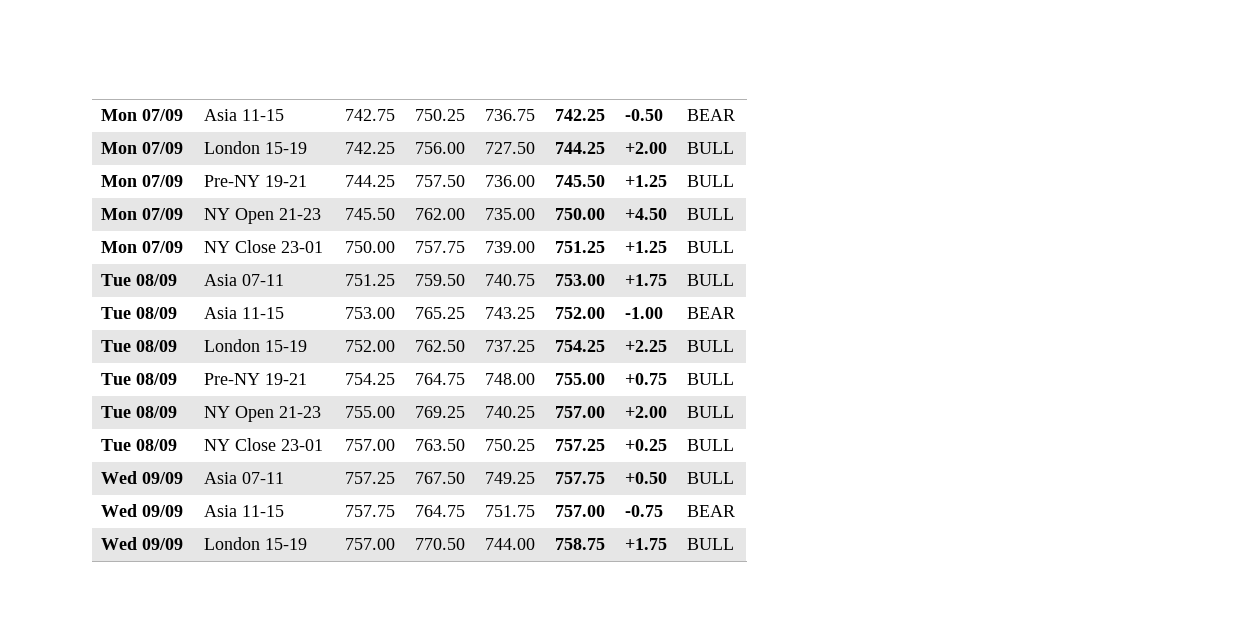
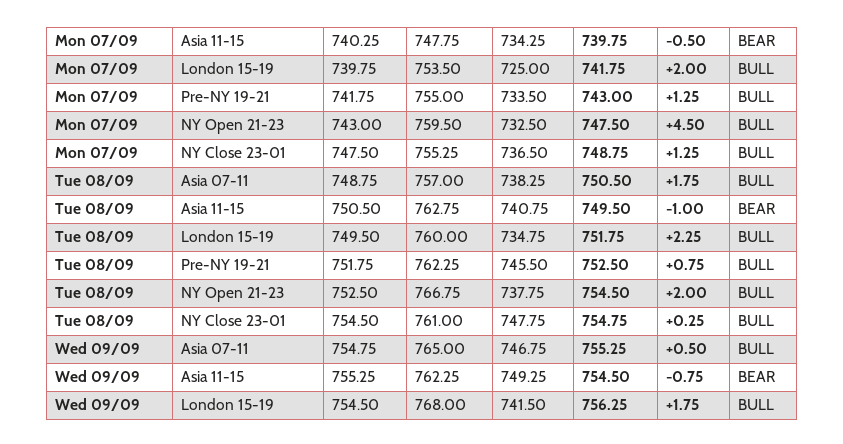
[345,109,396,121] [415,109,466,121] [485,109,536,121] [555,109,606,121] 742.75 | 750.25 | 736.75 | 742.25 -> [331,35,379,46] [414,35,459,46] [500,35,545,46] [581,35,627,46] 740.25 | 747.75 | 734.25 | 739.75
[345,142,396,154] [415,142,466,154] [485,142,536,154] [555,142,606,154] 742.25 | 756.00 | 727.50 | 744.25 -> [331,63,376,74] [414,63,461,74] [500,63,550,74] [581,63,625,74] 739.75 | 753.50 | 725.00 | 741.75
[345,175,396,187] [415,175,466,187] [485,175,536,187] [555,175,606,187] 744.25 | 757.50 | 736.00 | 745.50 -> [331,91,374,102] [414,91,464,102] [500,91,547,102] [581,91,633,102] 741.75 | 755.00 | 733.50 | 743.00
[345,208,396,220] [415,208,466,220] [485,208,536,220] [555,208,606,220] 745.50 | 762.00 | 735.00 | 750.00 -> [331,119,382,130] [414,119,462,130] [500,119,547,130] [581,119,630,130] 743.00 | 759.50 | 732.50 | 747.50
[345,241,396,253] [415,241,466,253] [485,241,536,253] [555,241,606,253] 750.00 | 757.75 | 739.00 | 751.25 -> [331,147,379,158] [414,147,458,158] [500,147,548,158] [581,147,628,158] 747.50 | 755.25 | 736.50 | 748.75
[345,274,396,286] [415,274,466,286] [485,274,536,286] [555,274,606,286] 751.25 | 759.50 | 740.75 | 753.00 -> [331,175,377,186] [414,175,464,186] [500,175,545,186] [581,175,632,186] 748.75 | 757.00 | 738.25 | 750.50
[345,307,396,319] [415,307,466,319] [485,307,536,319] [555,307,606,319] 753.00 | 765.25 | 743.25 | 752.00 -> [331,203,381,214] [414,203,459,214] [500,203,548,214] [581,203,631,214] 750.50 | 762.75 | 740.75 | 749.50
[345,340,396,352] [415,340,466,352] [485,340,536,352] [555,340,606,352] 752.00 | 762.50 | 737.25 | 754.25 -> [331,231,380,242] [414,231,468,242] [500,231,545,242] [581,231,624,242] 749.50 | 760.00 | 734.75 | 751.75
[345,373,396,385] [415,373,466,385] [485,373,536,385] [555,373,606,385] 754.25 | 764.75 | 748.00 | 755.00 -> [331,259,373,270] [414,259,459,270] [500,259,548,270] [581,259,629,270] 751.75 | 762.25 | 745.50 | 752.50
[345,406,396,418] [415,406,466,418] [485,406,536,418] [555,406,606,418] 755.00 | 769.25 | 740.25 | 757.00 -> [331,287,378,298] [414,287,460,298] [500,287,544,298] [581,287,630,298] 752.50 | 766.75 | 737.75 | 754.50
[345,439,396,451] [415,439,466,451] [485,439,536,451] [555,439,606,451] 757.00 | 763.50 | 750.25 | 757.25 -> [331,315,379,326] [414,315,463,326] [500,315,545,326] [581,315,627,326] 754.50 | 761.00 | 747.75 | 754.75
[345,472,396,484] [415,472,466,484] [485,472,536,484] [555,472,606,484] 757.25 | 767.50 | 749.25 | 757.75 -> [331,343,376,354] [414,343,465,354] [500,343,546,354] [581,343,626,354] 754.75 | 765.00 | 746.75 | 755.25
[345,505,396,517] [415,505,466,517] [485,505,536,517] [555,505,606,517] 757.75 | 764.75 | 751.75 | 757.00 -> [331,371,375,382] [414,371,459,382] [500,371,546,382] [581,371,630,382] 755.25 | 762.25 | 749.25 | 754.50
[345,538,396,550] [415,538,466,550] [485,538,536,550] [555,538,606,550] 757.00 | 770.50 | 744.00 | 758.75 -> [331,399,379,410] [414,399,466,410] [500,399,546,410] [581,399,627,410] 754.50 | 768.00 | 741.50 | 756.25

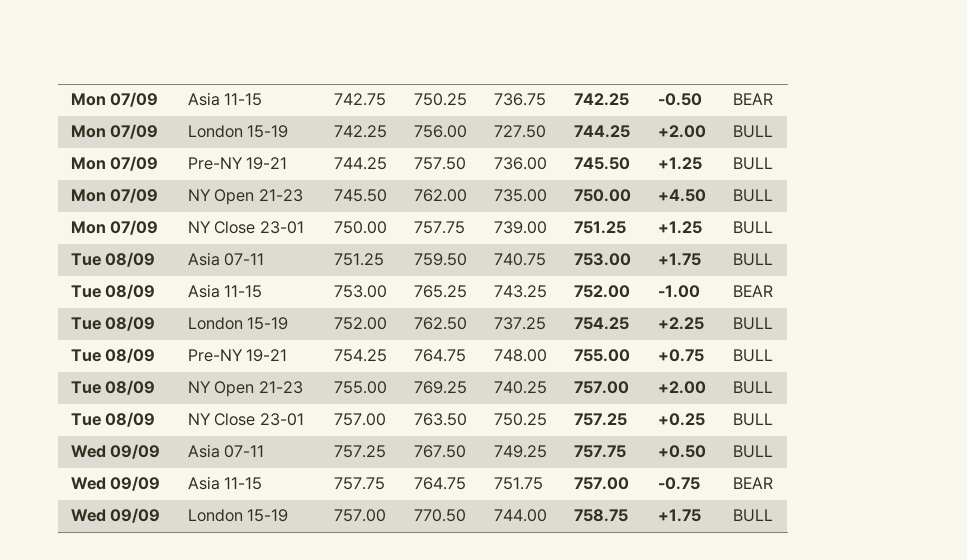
[331,35,379,46] [414,35,459,46] [500,35,545,46] [581,35,627,46] 740.25 | 747.75 | 734.25 | 739.75 -> [333,93,386,106] [413,93,467,106] [493,93,546,106] [573,93,629,106] 742.75 | 750.25 | 736.75 | 742.25
[331,63,376,74] [414,63,461,74] [500,63,550,74] [581,63,625,74] 739.75 | 753.50 | 725.00 | 741.75 -> [333,125,387,138] [413,125,467,138] [493,125,546,138] [573,125,630,138] 742.25 | 756.00 | 727.50 | 744.25
[331,91,374,102] [414,91,464,102] [500,91,547,102] [581,91,633,102] 741.75 | 755.00 | 733.50 | 743.00 -> [333,157,387,170] [413,157,466,170] [493,157,547,170] [573,157,630,170] 744.25 | 757.50 | 736.00 | 745.50
[331,119,382,130] [414,119,462,130] [500,119,547,130] [581,119,630,130] 743.00 | 759.50 | 732.50 | 747.50 -> [333,189,387,202] [413,189,467,202] [493,189,547,202] [573,189,631,202] 745.50 | 762.00 | 735.00 | 750.00
[331,147,379,158] [414,147,458,158] [500,147,548,158] [581,147,628,158] 747.50 | 755.25 | 736.50 | 748.75 -> [333,221,387,234] [413,221,465,234] [493,221,547,234] [573,221,626,234] 750.00 | 757.75 | 739.00 | 751.25
[331,175,377,186] [414,175,464,186] [500,175,545,186] [581,175,632,186] 748.75 | 757.00 | 738.25 | 750.50 -> [333,253,384,266] [413,253,467,266] [493,253,546,266] [573,253,631,266] 751.25 | 759.50 | 740.75 | 753.00
[331,203,381,214] [414,203,459,214] [500,203,548,214] [581,203,631,214] 750.50 | 762.75 | 740.75 | 749.50 -> [333,285,387,298] [413,285,467,298] [493,285,547,298] [573,285,630,298] 753.00 | 765.25 | 743.25 | 752.00
[331,231,380,242] [414,231,468,242] [500,231,545,242] [581,231,624,242] 749.50 | 760.00 | 734.75 | 751.75 -> [333,317,387,330] [413,317,467,330] [493,317,546,330] [573,317,629,330] 752.00 | 762.50 | 737.25 | 754.25
[331,259,373,270] [414,259,459,270] [500,259,548,270] [581,259,629,270] 751.75 | 762.25 | 745.50 | 752.50 -> [333,349,387,362] [413,349,466,362] [493,349,547,362] [573,349,630,362] 754.25 | 764.75 | 748.00 | 755.00
[331,287,378,298] [414,287,460,298] [500,287,544,298] [581,287,630,298] 752.50 | 766.75 | 737.75 | 754.50 -> [333,381,387,394] [413,381,467,394] [493,381,547,394] [573,381,629,394] 755.00 | 769.25 | 740.25 | 757.00
[331,315,379,326] [414,315,463,326] [500,315,545,326] [581,315,627,326] 754.50 | 761.00 | 747.75 | 754.75 -> [333,413,386,426] [413,413,467,426] [493,413,547,426] [573,413,627,426] 757.00 | 763.50 | 750.25 | 757.25
[331,343,376,354] [414,343,465,354] [500,343,546,354] [581,343,626,354] 754.75 | 765.00 | 746.75 | 755.25 -> [333,445,386,458] [413,445,466,458] [493,445,547,458] [573,445,626,458] 757.25 | 767.50 | 749.25 | 757.75
[331,371,375,382] [414,371,459,382] [500,371,546,382] [581,371,630,382] 755.25 | 762.25 | 749.25 | 754.50 -> [333,477,385,490] [413,477,466,490] [493,477,543,490] [573,477,629,490] 757.75 | 764.75 | 751.75 | 757.00
[331,399,379,410] [414,399,466,410] [500,399,546,410] [581,399,627,410] 754.50 | 768.00 | 741.50 | 756.25 -> [333,509,386,522] [413,509,466,522] [493,509,547,522] [573,509,628,522] 757.00 | 770.50 | 744.00 | 758.75

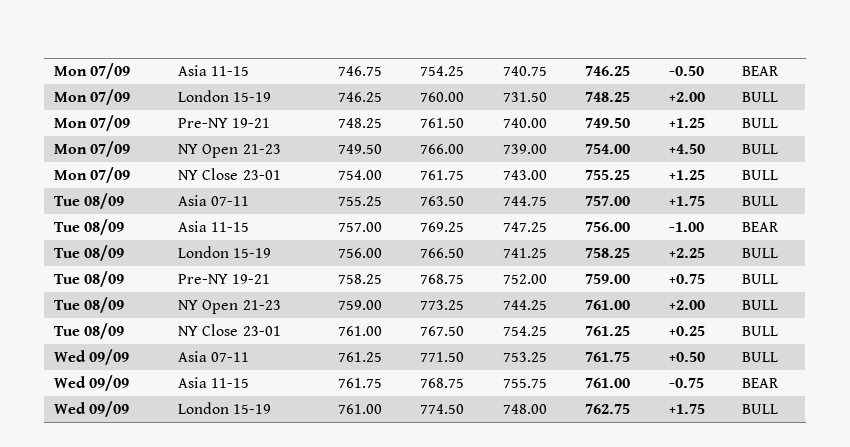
[333,93,386,106] [413,93,467,106] [493,93,546,106] [573,93,629,106] 742.75 | 750.25 | 736.75 | 742.25 -> [338,66,383,76] [420,66,465,76] [503,66,548,76] [585,66,631,76] 746.75 | 754.25 | 740.75 | 746.25
[333,125,387,138] [413,125,467,138] [493,125,546,138] [573,125,630,138] 742.25 | 756.00 | 727.50 | 744.25 -> [338,92,383,102] [420,92,465,102] [503,92,548,102] [585,92,631,102] 746.25 | 760.00 | 731.50 | 748.25
[333,157,387,170] [413,157,466,170] [493,157,547,170] [573,157,630,170] 744.25 | 757.50 | 736.00 | 745.50 -> [338,118,383,128] [420,118,465,128] [503,118,548,128] [585,118,631,128] 748.25 | 761.50 | 740.00 | 749.50
[333,189,387,202] [413,189,467,202] [493,189,547,202] [573,189,631,202] 745.50 | 762.00 | 735.00 | 750.00 -> [338,144,383,154] [420,144,465,154] [503,144,548,154] [585,144,631,154] 749.50 | 766.00 | 739.00 | 754.00
[333,221,387,234] [413,221,465,234] [493,221,547,234] [573,221,626,234] 750.00 | 757.75 | 739.00 | 751.25 -> [338,170,383,180] [420,170,465,180] [503,170,548,180] [585,170,631,180] 754.00 | 761.75 | 743.00 | 755.25
[333,253,384,266] [413,253,467,266] [493,253,546,266] [573,253,631,266] 751.25 | 759.50 | 740.75 | 753.00 -> [338,196,383,206] [420,196,465,206] [503,196,548,206] [585,196,631,206] 755.25 | 763.50 | 744.75 | 757.00
[333,285,387,298] [413,285,467,298] [493,285,547,298] [573,285,630,298] 753.00 | 765.25 | 743.25 | 752.00 -> [338,222,383,232] [420,222,465,232] [503,222,548,232] [585,222,631,232] 757.00 | 769.25 | 747.25 | 756.00
[333,317,387,330] [413,317,467,330] [493,317,546,330] [573,317,629,330] 752.00 | 762.50 | 737.25 | 754.25 -> [338,248,383,258] [420,248,465,258] [503,248,548,258] [585,248,631,258] 756.00 | 766.50 | 741.25 | 758.25
[333,349,387,362] [413,349,466,362] [493,349,547,362] [573,349,630,362] 754.25 | 764.75 | 748.00 | 755.00 -> [338,274,383,284] [420,274,465,284] [503,274,548,284] [585,274,631,284] 758.25 | 768.75 | 752.00 | 759.00
[333,381,387,394] [413,381,467,394] [493,381,547,394] [573,381,629,394] 755.00 | 769.25 | 740.25 | 757.00 -> [338,300,383,310] [420,300,465,310] [503,300,548,310] [585,300,631,310] 759.00 | 773.25 | 744.25 | 761.00
[333,413,386,426] [413,413,467,426] [493,413,547,426] [573,413,627,426] 757.00 | 763.50 | 750.25 | 757.25 -> [338,326,383,336] [420,326,465,336] [503,326,548,336] [585,326,631,336] 761.00 | 767.50 | 754.25 | 761.25
[333,445,386,458] [413,445,466,458] [493,445,547,458] [573,445,626,458] 757.25 | 767.50 | 749.25 | 757.75 -> [338,352,383,362] [420,352,465,362] [503,352,548,362] [585,352,631,362] 761.25 | 771.50 | 753.25 | 761.75
[333,477,385,490] [413,477,466,490] [493,477,543,490] [573,477,629,490] 757.75 | 764.75 | 751.75 | 757.00 -> [338,378,383,388] [420,378,465,388] [503,378,548,388] [585,378,631,388] 761.75 | 768.75 | 755.75 | 761.00
[333,509,386,522] [413,509,466,522] [493,509,547,522] [573,509,628,522] 757.00 | 770.50 | 744.00 | 758.75 -> [338,404,383,414] [420,404,465,414] [503,404,548,414] [585,404,631,414] 761.00 | 774.50 | 748.00 | 762.75

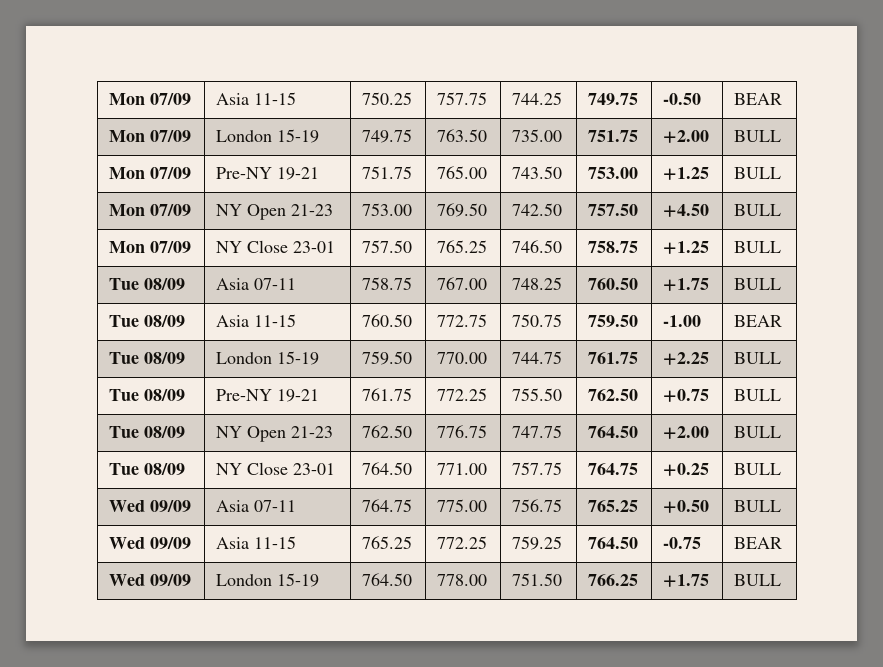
[338,66,383,76] [420,66,465,76] [503,66,548,76] [585,66,631,76] 746.75 | 754.25 | 740.75 | 746.25 -> [362,92,413,105] [437,92,488,105] [512,92,563,105] [588,93,639,105] 750.25 | 757.75 | 744.25 | 749.75
[338,92,383,102] [420,92,465,102] [503,92,548,102] [585,92,631,102] 746.25 | 760.00 | 731.50 | 748.25 -> [362,129,413,143] [437,129,488,142] [512,129,563,142] [588,130,639,142] 749.75 | 763.50 | 735.00 | 751.75
[338,118,383,128] [420,118,465,128] [503,118,548,128] [585,118,631,128] 748.25 | 761.50 | 740.00 | 749.50 -> [362,166,413,179] [437,166,488,179] [512,166,563,179] [588,167,639,179] 751.75 | 765.00 | 743.50 | 753.00
[338,144,383,154] [420,144,465,154] [503,144,548,154] [585,144,631,154] 749.50 | 766.00 | 739.00 | 754.00 -> [362,203,413,216] [437,203,488,217] [512,203,563,216] [588,204,639,216] 753.00 | 769.50 | 742.50 | 757.50
[338,170,383,180] [420,170,465,180] [503,170,548,180] [585,170,631,180] 754.00 | 761.75 | 743.00 | 755.25 -> [362,240,413,253] [437,240,488,253] [512,240,563,253] [588,241,639,253] 757.50 | 765.25 | 746.50 | 758.75
[338,196,383,206] [420,196,465,206] [503,196,548,206] [585,196,631,206] 755.25 | 763.50 | 744.75 | 757.00 -> [362,277,413,290] [437,277,488,290] [512,277,563,290] [588,278,639,290] 758.75 | 767.00 | 748.25 | 760.50
[338,222,383,232] [420,222,465,232] [503,222,548,232] [585,222,631,232] 757.00 | 769.25 | 747.25 | 756.00 -> [362,314,413,327] [437,314,488,327] [512,314,563,327] [588,315,639,327] 760.50 | 772.75 | 750.75 | 759.50
[338,248,383,258] [420,248,465,258] [503,248,548,258] [585,248,631,258] 756.00 | 766.50 | 741.25 | 758.25 -> [362,351,413,365] [437,352,488,364] [512,351,563,364] [588,352,639,364] 759.50 | 770.00 | 744.75 | 761.75
[338,274,383,284] [420,274,465,284] [503,274,548,284] [585,274,631,284] 758.25 | 768.75 | 752.00 | 759.00 -> [362,388,413,401] [437,388,488,401] [512,388,563,401] [588,389,639,401] 761.75 | 772.25 | 755.50 | 762.50
[338,300,383,310] [420,300,465,310] [503,300,548,310] [585,300,631,310] 759.00 | 773.25 | 744.25 | 761.00 -> [362,425,413,438] [437,425,488,438] [512,425,563,438] [588,426,639,438] 762.50 | 776.75 | 747.75 | 764.50
[338,326,383,336] [420,326,465,336] [503,326,548,336] [585,326,631,336] 761.00 | 767.50 | 754.25 | 761.25 -> [362,462,413,475] [437,463,488,475] [512,462,563,475] [588,463,639,475] 764.50 | 771.00 | 757.75 | 764.75
[338,352,383,362] [420,352,465,362] [503,352,548,362] [585,352,631,362] 761.25 | 771.50 | 753.25 | 761.75 -> [362,499,413,512] [437,499,488,512] [512,499,563,512] [588,500,639,512] 764.75 | 775.00 | 756.75 | 765.25
[338,378,383,388] [420,378,465,388] [503,378,548,388] [585,378,631,388] 761.75 | 768.75 | 755.75 | 761.00 -> [362,536,413,549] [437,536,488,549] [512,536,563,550] [588,537,639,549] 765.25 | 772.25 | 759.25 | 764.50
[338,404,383,414] [420,404,465,414] [503,404,548,414] [585,404,631,414] 761.00 | 774.50 | 748.00 | 762.75 -> [362,573,413,586] [437,574,488,586] [512,573,563,586] [588,574,639,586] 764.50 | 778.00 | 751.50 | 766.25

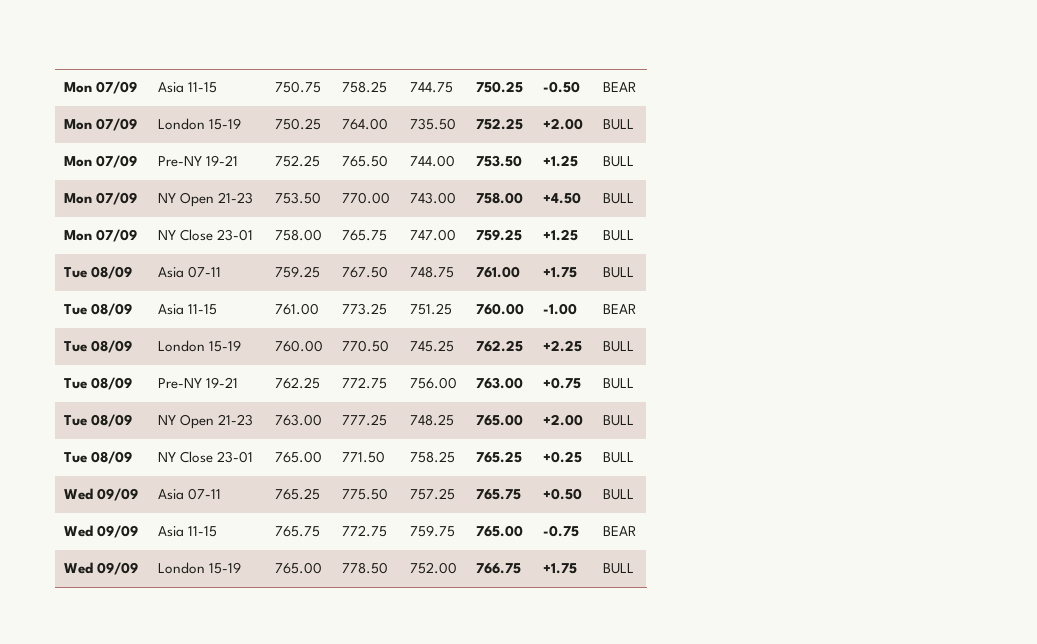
[362,92,413,105] [437,92,488,105] [512,92,563,105] [588,93,639,105] 750.25 | 757.75 | 744.25 | 749.75 -> [275,81,322,93] [342,81,388,93] [410,82,454,93] [476,81,524,93] 750.75 | 758.25 | 744.75 | 750.25
[362,129,413,143] [437,129,488,142] [512,129,563,142] [588,130,639,142] 749.75 | 763.50 | 735.00 | 751.75 -> [275,118,322,130] [342,118,389,130] [410,118,457,130] [476,118,524,130] 750.25 | 764.00 | 735.50 | 752.25
[362,166,413,179] [437,166,488,179] [512,166,563,179] [588,167,639,179] 751.75 | 765.00 | 743.50 | 753.00 -> [275,155,321,167] [342,155,389,167] [410,155,456,167] [476,155,523,167] 752.25 | 765.50 | 744.00 | 753.50
[362,203,413,216] [437,203,488,217] [512,203,563,216] [588,204,639,216] 753.00 | 769.50 | 742.50 | 757.50 -> [275,192,322,204] [342,192,391,204] [410,192,457,204] [476,192,524,204] 753.50 | 770.00 | 743.00 | 758.00
[362,240,413,253] [437,240,488,253] [512,240,563,253] [588,241,639,253] 757.50 | 765.25 | 746.50 | 758.75 -> [275,229,323,241] [342,230,388,241] [410,229,457,241] [476,229,523,241] 758.00 | 765.75 | 747.00 | 759.25
[362,277,413,290] [437,277,488,290] [512,277,563,290] [588,278,639,290] 758.75 | 767.00 | 748.25 | 760.50 -> [275,266,321,278] [342,266,389,278] [410,266,455,278] [476,266,521,278] 759.25 | 767.50 | 748.75 | 761.00
[362,314,413,327] [437,314,488,327] [512,314,563,327] [588,315,639,327] 760.50 | 772.75 | 750.75 | 759.50 -> [275,303,320,315] [342,303,388,315] [410,303,453,315] [476,303,525,315] 761.00 | 773.25 | 751.25 | 760.00
[362,351,413,365] [437,352,488,364] [512,351,563,364] [588,352,639,364] 759.50 | 770.00 | 744.75 | 761.75 -> [275,340,324,352] [342,340,390,352] [410,340,455,352] [476,340,524,352] 760.00 | 770.50 | 745.25 | 762.25
[362,388,413,401] [437,388,488,401] [512,388,563,401] [588,389,639,401] 761.75 | 772.25 | 755.50 | 762.50 -> [275,377,321,389] [342,377,388,389] [410,377,458,389] [476,377,524,389] 762.25 | 772.75 | 756.00 | 763.00
[362,425,413,438] [437,425,488,438] [512,425,563,438] [588,426,639,438] 762.50 | 776.75 | 747.75 | 764.50 -> [275,414,323,426] [342,414,388,426] [410,414,455,426] [476,414,524,426] 763.00 | 777.25 | 748.25 | 765.00
[362,462,413,475] [437,463,488,475] [512,462,563,475] [588,463,639,475] 764.50 | 771.00 | 757.75 | 764.75 -> [275,451,323,463] [342,451,386,463] [410,451,456,463] [476,451,523,463] 765.00 | 771.50 | 758.25 | 765.25
[362,499,413,512] [437,499,488,512] [512,499,563,512] [588,500,639,512] 764.75 | 775.00 | 756.75 | 765.25 -> [275,488,321,500] [342,488,389,500] [410,488,456,500] [476,489,522,500] 765.25 | 775.50 | 757.25 | 765.75
[362,536,413,549] [437,536,488,549] [512,536,563,550] [588,537,639,549] 765.25 | 772.25 | 759.25 | 764.50 -> [275,526,321,537] [342,525,388,537] [410,525,456,537] [476,525,524,537] 765.75 | 772.75 | 759.75 | 765.00
[362,573,413,586] [437,574,488,586] [512,573,563,586] [588,574,639,586] 764.50 | 778.00 | 751.50 | 766.25 -> [275,562,323,574] [342,562,389,574] [410,562,458,574] [476,563,522,574] 765.00 | 778.50 | 752.00 | 766.75

